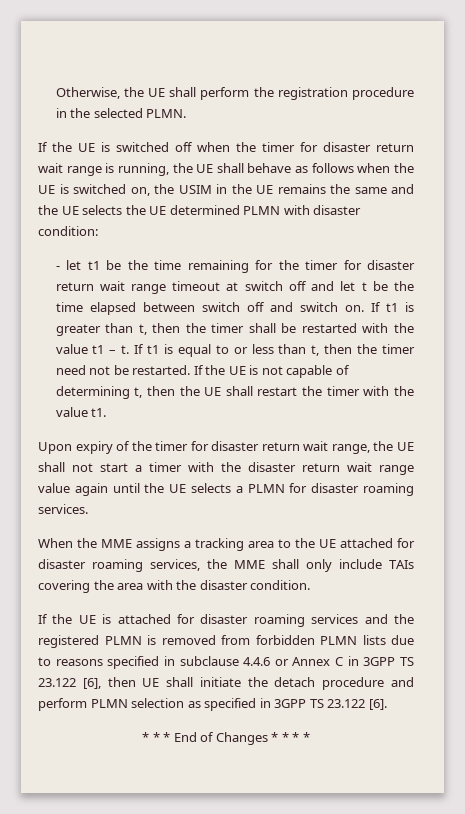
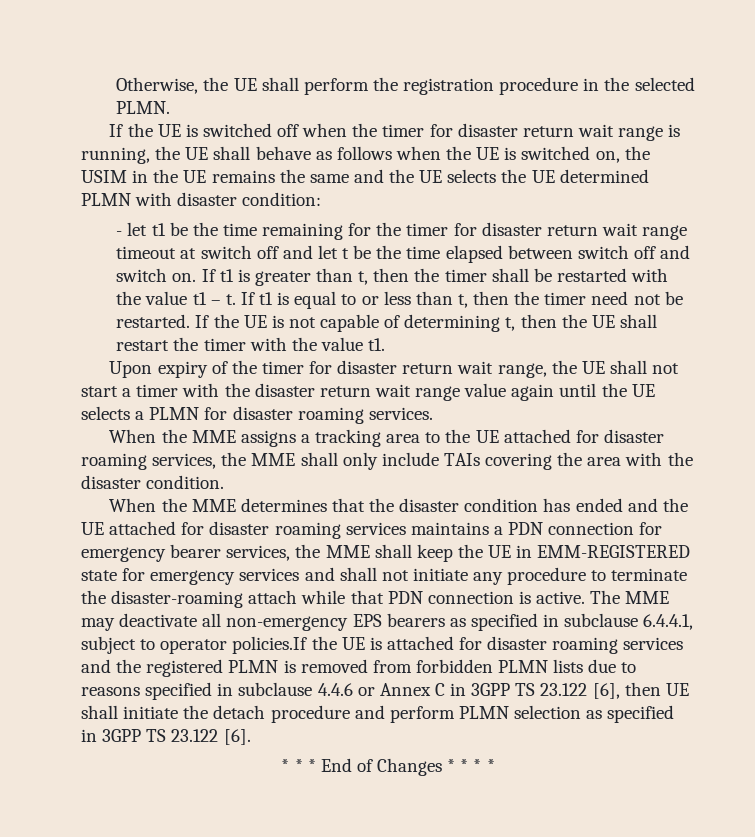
[38,614,48,624] If -> [109,498,688,512] [81,521,663,539] [81,544,691,562] [81,567,688,585] [81,590,670,608] [81,613,694,631] [81,636,308,654] When the MME determines that the disaster condition has ended and the UE attached for disaster roaming services maintains a PDN connection for emergency bearer services, the MME shall keep the UE in EMM-REGISTERED state for emergency services and shall not initiate any procedure to terminate the disaster-roaming attach while that PDN connection is active. The MME may deactivate all non-emergency EPS bearers as specified in subclause 6.4.4.1, subject to operator policies.If

